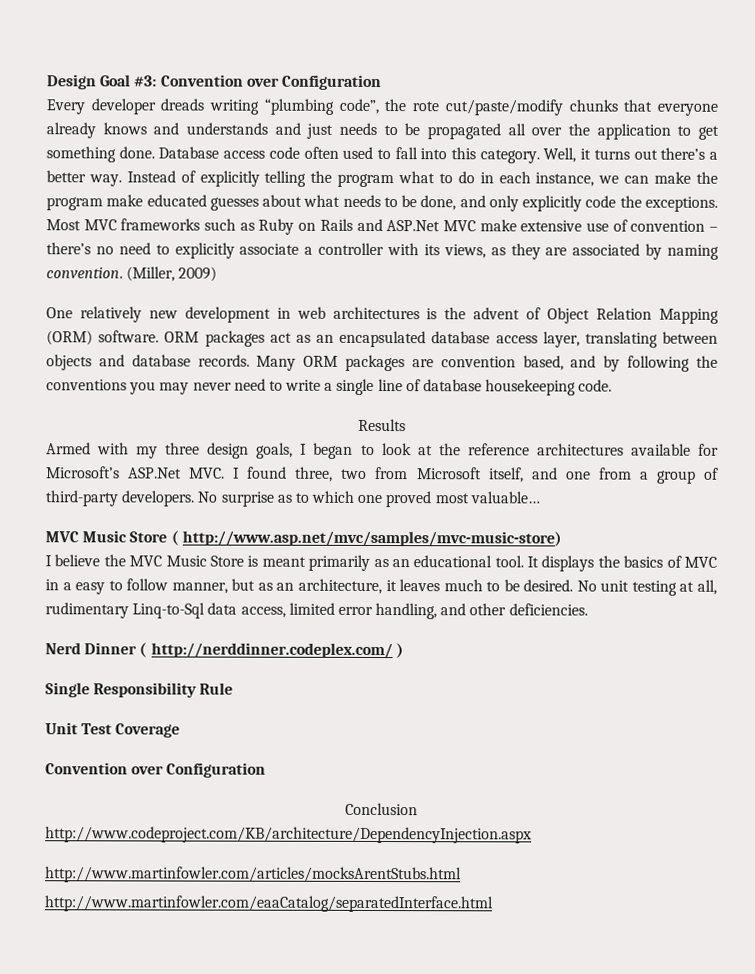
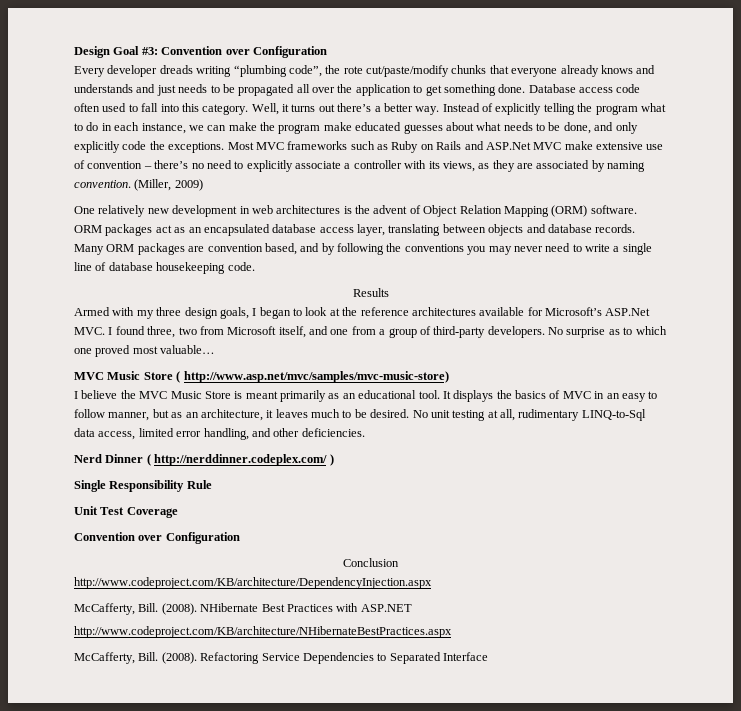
[62,582,72,591] a -> [606,393,620,399] an
[132,602,206,619] Linq-to-Sql -> [581,409,646,421] LINQ-to-Sql
[45,866,462,884] [44,895,494,913] http://www.martinfowler.com/articles/mocksArentStubs.html // http://www.martinfowler.com/eaaCatalog/separatedInterface.html -> [74,603,412,615] [74,626,452,638] [74,652,488,664] McCafferty, Bill. (2008). NHibernate Best Practices with ASP.NET // http://www.codeproject.com/KB/architecture/NHibernateBestPractices.aspx // McCafferty, Bill. (2008). Refactoring Service Dependencies to Separated Interface

